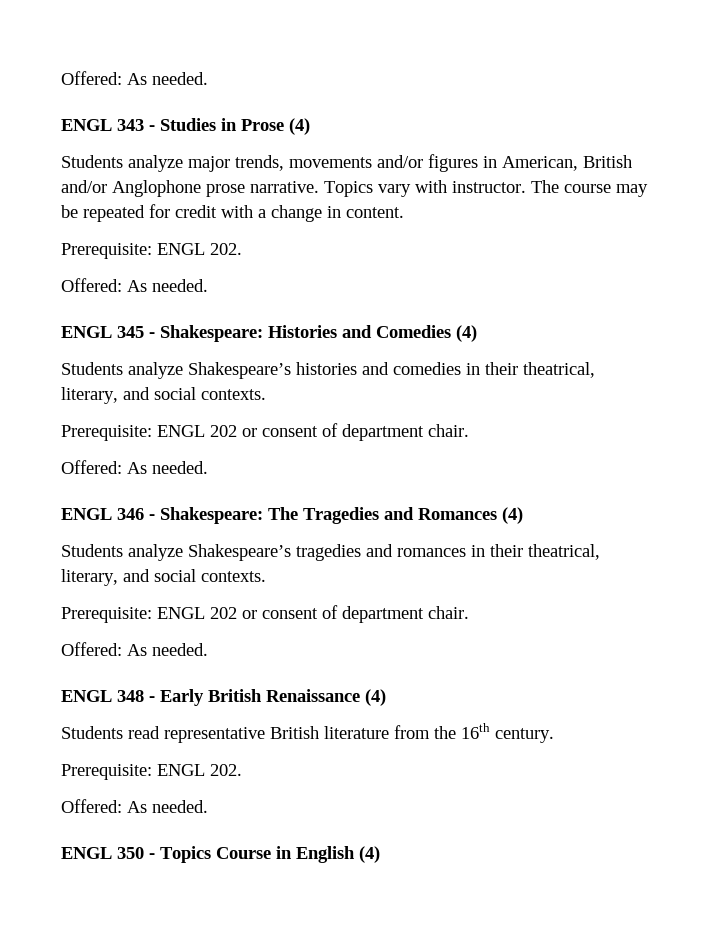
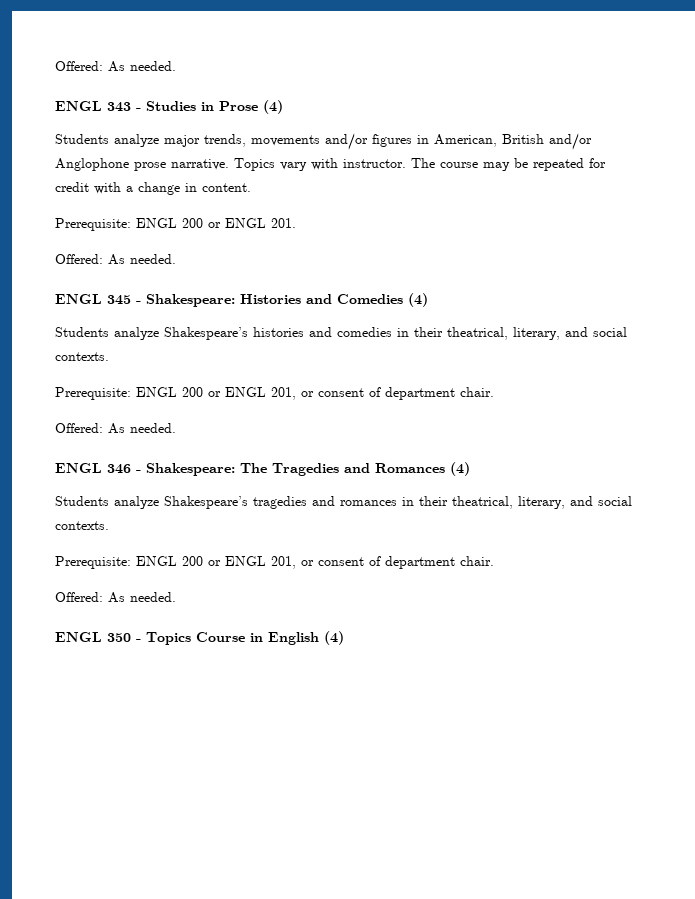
[210,243,242,255] 202. -> [182,218,296,228] 200 or ENGL 201.
[210,425,237,437] 202 -> [182,387,296,400] 200 or ENGL 201,
[210,605,469,623] [61,642,208,656] [61,689,386,706] [61,723,554,743] [61,764,242,780] [61,799,208,813] 202 or consent of department chair. // Offered: As needed. // ENGL 348 - Early British Renaissance (4) // Students read representative British literature from the 16th century. // Prerequisite: ENGL 202. // Offered: As needed. -> [182,556,494,569] [55,592,176,603] 200 or ENGL 201, or consent of department chair. // Offered: As needed.

